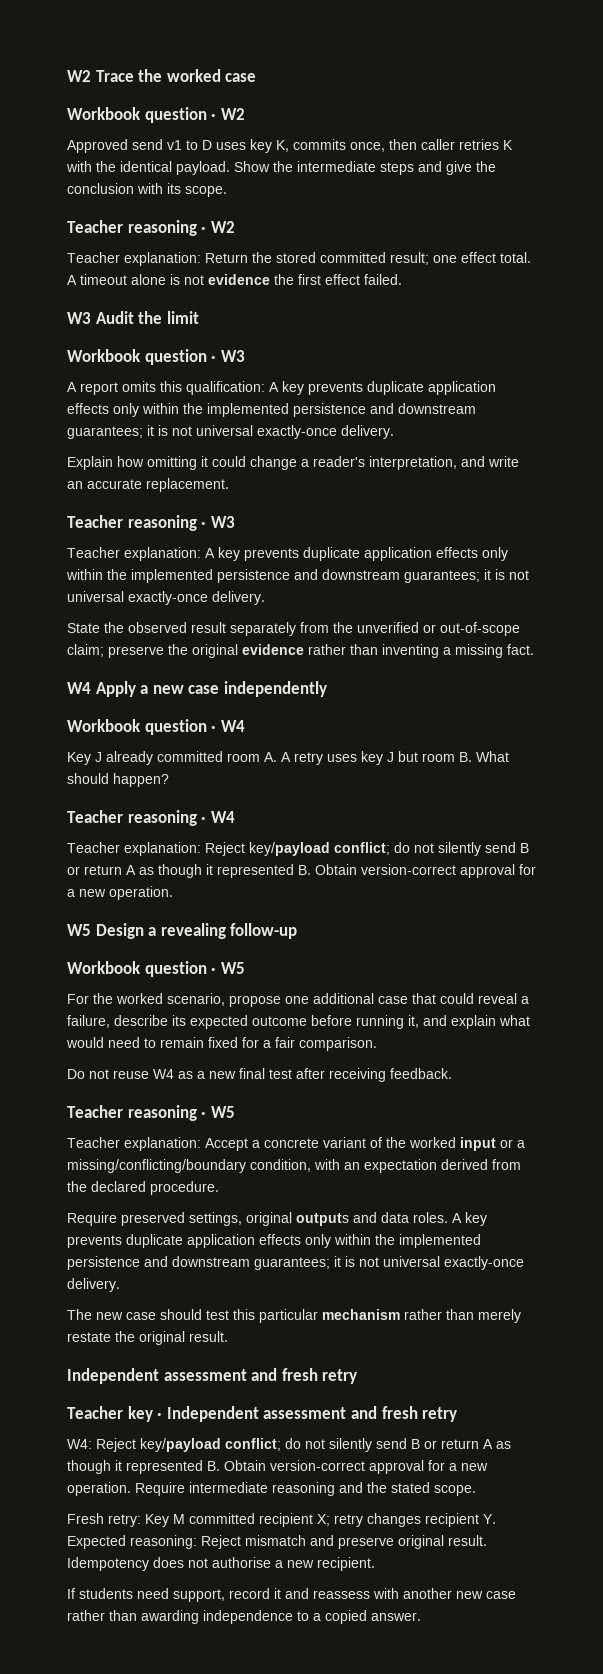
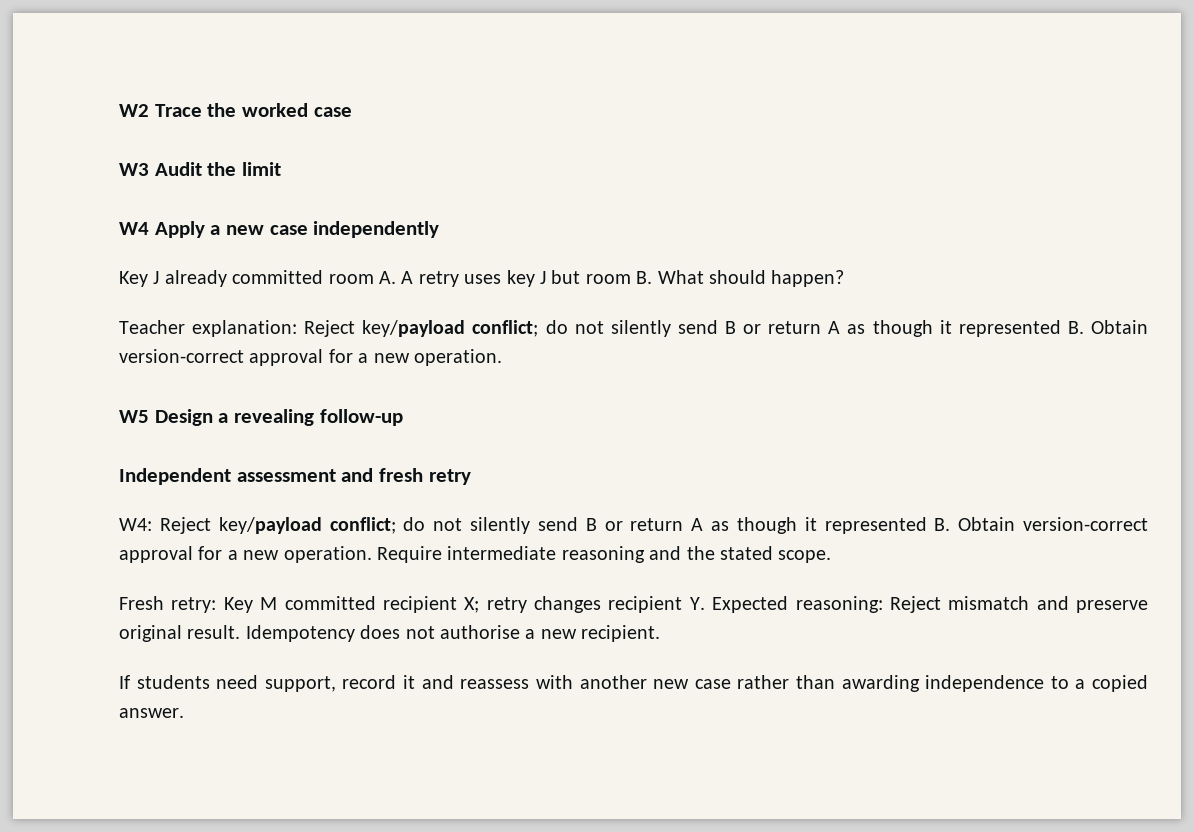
[67,107,245,123] [67,139,513,153] [66,161,496,175] [67,183,227,197] [67,220,235,236] [67,252,531,266] [67,274,402,285] [67,311,199,324] [67,349,245,365] [67,381,496,395] [67,403,476,417] [67,425,394,439] [67,456,519,470] [67,478,229,492] [67,515,235,531] [67,547,508,561] [66,569,529,583] [67,591,265,605] [67,622,520,636] [67,644,534,658] Workbook question · W2 // Approved send v1 to D uses key K, commits once, then caller retries K with the identical payload. Show the intermediate steps and give the conclusion with its scope. // Teacher reasoning · W2 // Teacher explanation: Return the stored committed result; one effect total. A timeout alone is not evidence the first effect failed. // W3 Audit the limit // Workbook question · W3 // A report omits this qualification: A key prevents duplicate application effects only within the implemented persistence and downstream guarantees; it is not universal exactly-once delivery. // Explain how omitting it could change a reader's interpretation, and write an accurate replacement. // Teacher reasoning · W3 // Teacher explanation: A key prevents duplicate application effects only within the implemented persistence and downstream guarantees; it is not universal exactly-once delivery. // State the observed result separately from the unverified or out-of-scope claim; preserve the original evidence rather than inventing a missing fact. -> [119,162,282,176] W3 Audit the limit
[67,719,245,735] // Workbook question · W4 -> (440, 229) none
[67,810,235,826] // Teacher reasoning · W4 -> (845, 278) none
[67,961,245,977] [67,993,529,1007] [67,1015,530,1029] [66,1037,377,1051] [67,1068,452,1082] [67,1105,235,1121] [67,1137,525,1151] [67,1159,521,1173] [67,1181,219,1195] [67,1212,487,1226] [67,1234,481,1248] [67,1256,524,1270] [67,1278,120,1292] [67,1309,521,1323] [67,1331,228,1345] [67,1368,358,1384] [67,1406,163,1422] Workbook question · W5 // For the worked scenario, propose one additional case that could reveal a failure, describe its expected outcome before running it, and explain what would need to remain fixed for a fair comparison. // Do not reuse W4 as a new final test after receiving feedback. // Teacher reasoning · W5 // Teacher explanation: Accept a concrete variant of the worked input or a missing/conflicting/boundary condition, with an expectation derived from the declared procedure. // Require preserved settings, original outputs and data roles. A key prevents duplicate application effects only within the implemented persistence and downstream guarantees; it is not universal exactly-once delivery. // The new case should test this particular mechanism rather than merely restate the original result. // Independent assessment and fresh retry // Teacher key · -> (403, 417) none

